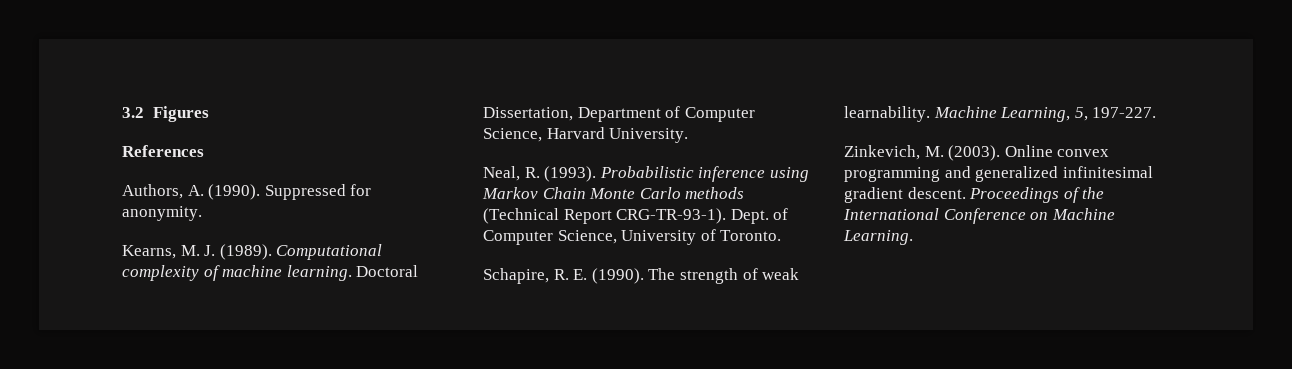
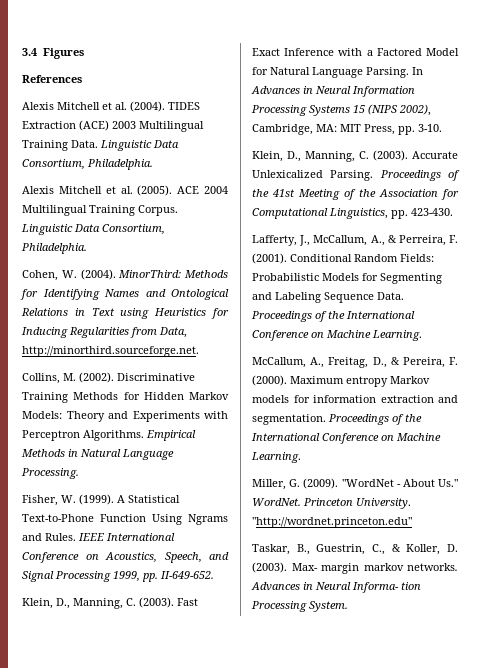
[122,107,144,118] 3.2 -> [22,48,37,56] 3.4
[122,184,372,200] [122,206,202,221] [122,244,383,260] [122,265,419,281] [483,106,755,122] [483,127,689,143] [483,166,809,182] [482,187,745,199] [483,208,789,224] [483,229,782,245] [483,268,800,284] [844,106,1157,122] [844,145,1110,161] [844,166,1153,182] [844,187,1105,203] [843,208,1115,224] [843,230,913,245] Authors, A. (1990). Suppressed for anonymity. // Kearns, M. J. (1989). Computational complexity of machine learning. Doctoral Dissertation, Department of Computer Science, Harvard University. // Neal, R. (1993). Probabilistic inference using Markov Chain Monte Carlo methods (Technical Report CRG-TR-93-1). Dept. of Computer Science, University of Toronto. // Schapire, R. E. (1990). The strength of weak learnability. Machine Learning, 5, 197-227. // Zinkevich, M. (2003). Online convex programming and generalized infinitesimal gradient descent. Proceedings of the International Conference on Machine Learning. -> [22,101,200,112] [22,120,204,132] [22,140,179,151] [22,159,153,170] [22,185,228,196] [22,205,178,216] [21,224,165,235] [21,243,87,254] [22,269,228,281] [20,289,229,300] [21,308,229,319] [21,327,187,338] [22,346,199,357] [22,372,195,384] [22,392,229,403] [22,411,228,422] [22,430,196,441] [21,449,174,460] [21,468,79,479] [22,494,180,506] [22,514,228,525] [22,533,175,541] [22,552,229,563] [22,571,214,582] [22,597,198,609] [252,48,459,56] [252,67,423,78] [251,86,415,97] [251,104,431,116] [252,124,442,135] [252,150,458,162] [252,170,460,181] [252,189,459,200] [252,208,453,219] [252,235,458,246] [252,253,434,264] [252,273,442,284] [252,292,404,303] [251,311,415,322] [252,330,422,341] [252,357,458,368] [252,375,430,387] [252,395,458,403] [252,414,422,425] [251,433,441,444] [251,452,301,463] [252,478,458,490] [252,498,411,509] [252,517,412,528] [252,544,458,555] [252,562,458,574] [251,582,421,593] [251,601,348,612] Alexis Mitchell et al. (2004). TIDES Extraction (ACE) 2003 Multilingual Training Data. Linguistic Data Consortium, Philadelphia. // Alexis Mitchell et al. (2005). ACE 2004 Multilingual Training Corpus. Linguistic Data Consortium, Philadelphia. // Cohen, W. (2004). MinorThird: Methods for Identifying Names and Ontological Relations in Text using Heuristics for Inducing Regularities from Data, http://minorthird.sourceforge.net. // Collins, M. (2002). Discriminative Training Methods for Hidden Markov Models: Theory and Experiments with Perceptron Algorithms. Empirical Methods in Natural Language Processing. // Fisher, W. (1999). A Statistical Text-to-Phone Function Using Ngrams and Rules. IEEE International Conference on Acoustics, Speech, and Signal Processing 1999, pp. II-649-652. // Klein, D., Manning, C. (2003). Fast Exact Inference with a Factored Model for Natural Language Parsing. In Advances in Neural Information Processing Systems 15 (NIPS 2002), Cambridge, MA: MIT Press, pp. 3-10. // Klein, D., Manning, C. (2003). Accurate Unlexicalized Parsing. Proceedings of the 41st Meeting of the Association for Computational Linguistics, pp. 423-430. // Lafferty, J., McCallum, A., & Perreira, F. (2001). Conditional Random Fields: Probabilistic Models for Segmenting and Labeling Sequence Data. Proceedings of the International Conference on Machine Learning. // McCallum, A., Freitag, D., & Pereira, F. (2000). Maximum entropy Markov models for information extraction and segmentation. Proceedings of the International Conference on Machine Learning. // Miller, G. (2009). "WordNet - About Us." WordNet. Princeton University. "http://wordnet.princeton.edu" // Taskar, B., Guestrin, C., & Koller, D. (2003). Max- margin markov networks. Advances in Neural Informa- tion Processing System.

